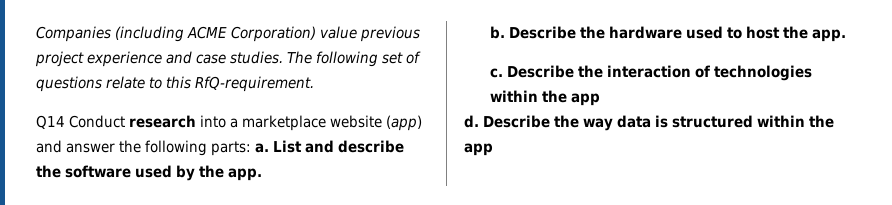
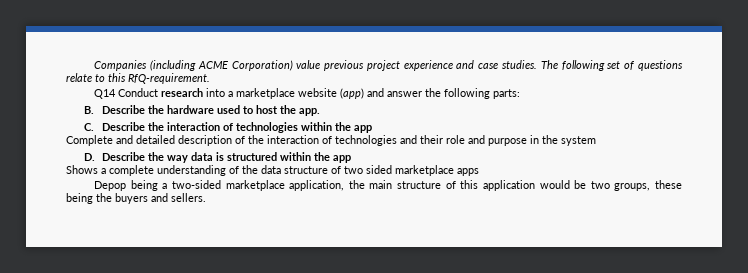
[255,140,404,153] [36,165,262,181] [490,26,506,39] a. List and describe the software used by the app. // b. -> [83,106,94,114] // B.
[490,68,504,78] c. -> [83,123,94,131] C.
[464,115,479,128] d. -> [66,135,596,146] [83,153,95,161] Complete and detailed description of the interaction of technologies and their role and purpose in the system // D.
(493, 149) none -> [66,165,479,176] [94,180,683,191] [66,193,206,204] // Shows a complete understanding of the data structure of two sided marketplace apps // Depop being a two-sided marketplace application, the main structure of this application would be two groups, these being the buyers and sellers.

